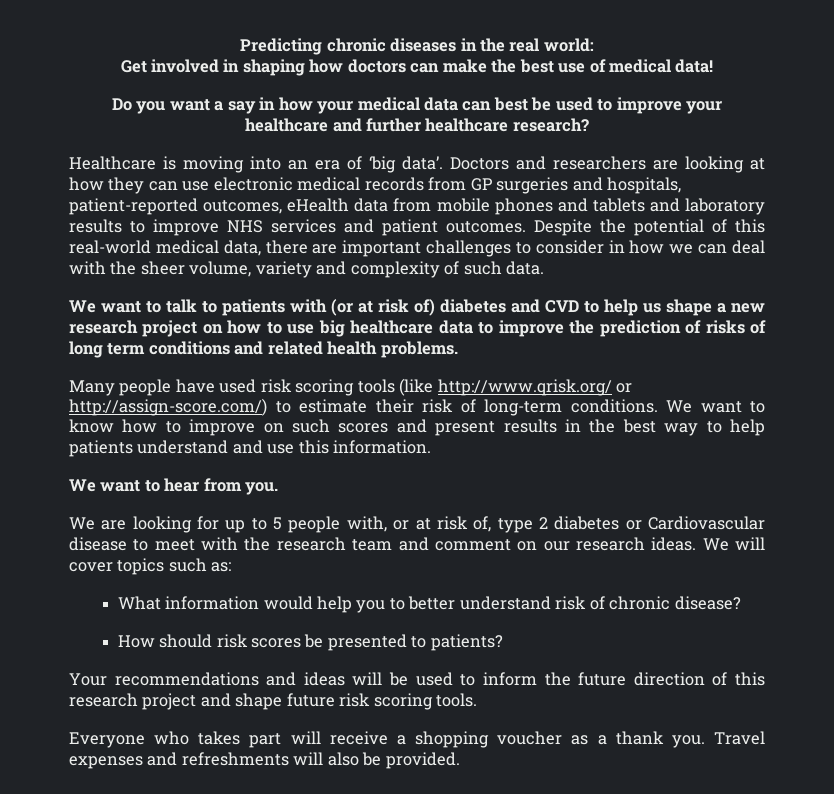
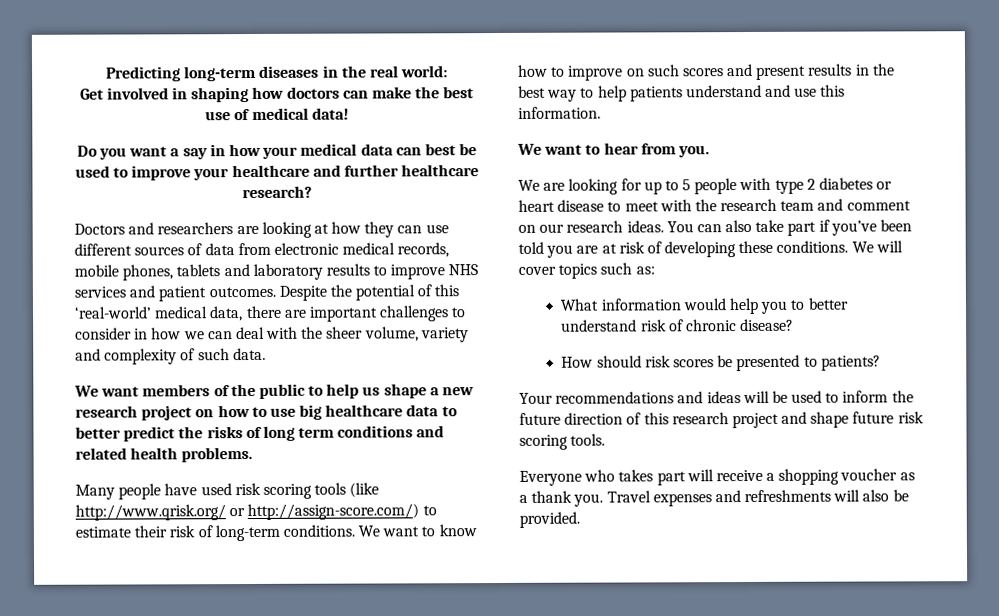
[326,38,386,52] chronic -> [184,65,257,82] long-term
[69,156,443,173] Healthcare is moving into an era of ‘big data’. -> (312, 192) none
[213,177,682,194] [69,198,588,215] electronic medical records from GP surgeries and hospitals, patient-reported outcomes, eHealth data from mobile phones and -> [74,242,450,258] [74,264,174,281] different sources of data from electronic medical records, mobile phones,
[69,240,151,254] real-world -> [74,306,152,319] ‘real-world’
[146,299,579,316] to talk to patients with (or at risk of) diabetes and CVD -> [142,383,306,399] members of the public
[498,320,702,337] improve the prediction of -> [75,426,204,442] better predict the
[346,516,492,532] with, or at risk of, -> [739,177,772,191] with
[648,516,766,530] Cardiovascular -> [518,199,555,212] heart
(697, 544) none -> [666,219,913,236] [518,240,849,258] You can also take part if you’ve been told you are at risk of developing these conditions.

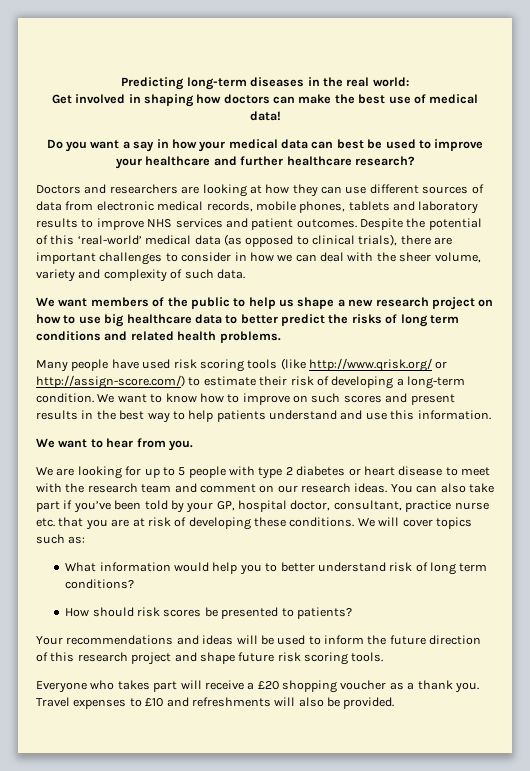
[209,306,244,322] data, -> [194,234,398,247] data (as opposed to clinical trials),
[214,524,355,542] long-term conditions. -> [331,376,465,389] [36,393,94,403] developing a long-term condition.
(544, 247) none -> [170,500,489,513] [36,517,84,527] by your GP, hospital doctor, consultant, practice nurse etc. that
[685,318,795,332] chronic disease? -> [429,562,488,575] [65,579,135,589] long term conditions?
(776, 476) none -> [257,681,279,690] £20
(712, 500) none -> [129,698,164,707] to £10

